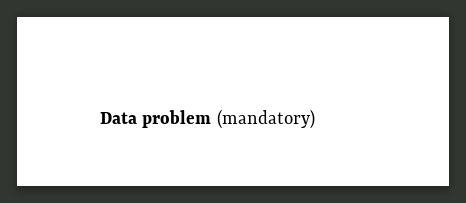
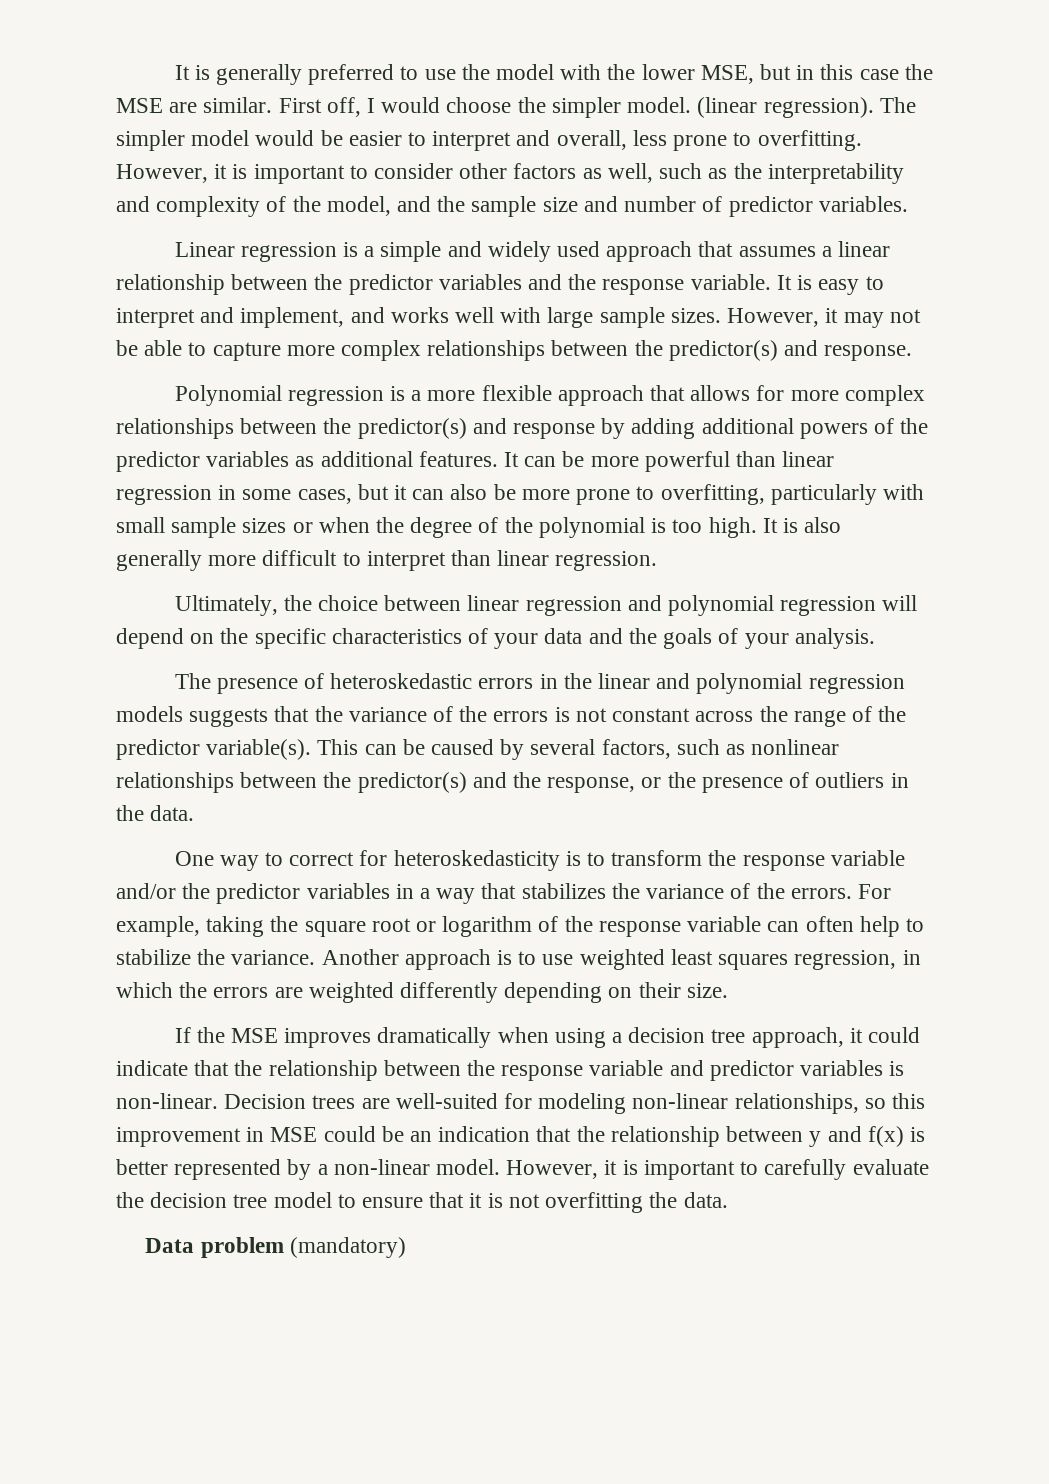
(100, 118) none -> [174,64,933,85] [116,97,916,118] [116,130,862,151] [116,163,904,184] [116,196,908,217] [174,241,891,262] [116,274,884,295] [116,307,921,328] [116,340,913,361] [174,385,925,406] [116,418,929,439] [116,451,835,472] [116,484,924,505] [116,517,842,538] [116,550,658,571] [174,595,918,616] [116,628,875,649] [174,673,905,694] [116,706,907,727] [116,739,840,760] [116,772,909,793] [116,805,195,821] [174,850,905,871] [116,883,891,904] [116,916,924,937] [116,949,921,970] [116,982,728,1003] [174,1027,921,1048] [116,1060,905,1081] [116,1093,926,1114] [116,1126,925,1147] [116,1159,929,1180] [116,1192,728,1213] It is generally preferred to use the model with the lower MSE, but in this case the MSE are similar. First off, I would choose the simpler model. (linear regression). The simpler model would be easier to interpret and overall, less prone to overfitting. However, it is important to consider other factors as well, such as the interpretability and complexity of the model, and the sample size and number of predictor variables. // Linear regression is a simple and widely used approach that assumes a linear relationship between the predictor variables and the response variable. It is easy to interpret and implement, and works well with large sample sizes. However, it may not be able to capture more complex relationships between the predictor(s) and response. // Polynomial regression is a more flexible approach that allows for more complex relationships between the predictor(s) and response by adding additional powers of the predictor variables as additional features. It can be more powerful than linear regression in some cases, but it can also be more prone to overfitting, particularly with small sample sizes or when the degree of the polynomial is too high. It is also generally more difficult to interpret than linear regression. // Ultimately, the choice between linear regression and polynomial regression will depend on the specific characteristics of your data and the goals of your analysis. // The presence of heteroskedastic errors in the linear and polynomial regression models suggests that the variance of the errors is not constant across the range of the predictor variable(s). This can be caused by several factors, such as nonlinear relationships between the predictor(s) and the response, or the presence of outliers in the data. // One way to correct for heteroskedasticity is to transform the response variable and/or the predictor variables in a way that stabilizes the variance of the errors. For example, taking the square root or logarithm of the response variable can often help to stabilize the variance. Another approach is to use weighted least squares regression, in which the errors are weighted differently depending on their size. // If the MSE improves dramatically when using a decision tree approach, it could indicate that the relationship between the response variable and predictor variables is non-linear. Decision trees are well-suited for modeling non-linear relationships, so this improvement in MSE could be an indication that the relationship between y and f(x) is better represented by a non-linear model. However, it is important to carefully evaluate the decision tree model to ensure that it is not overfitting the data. //

